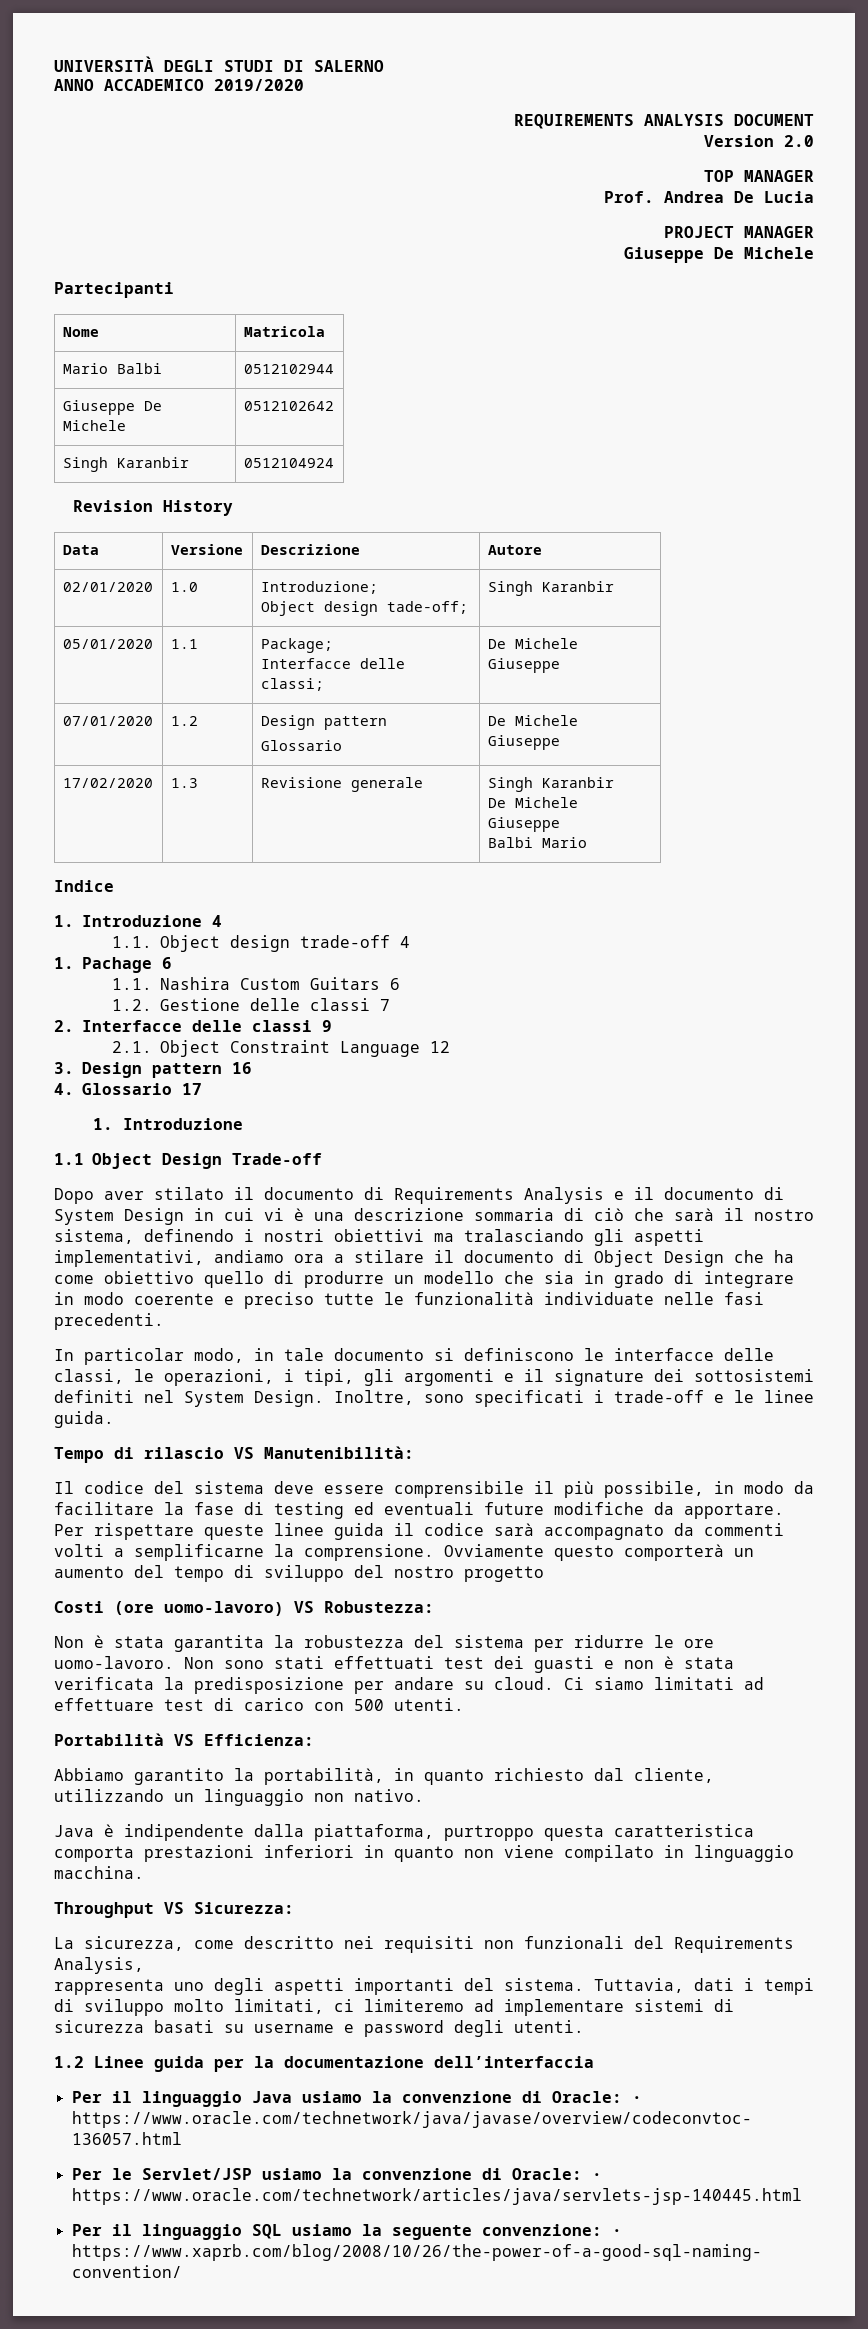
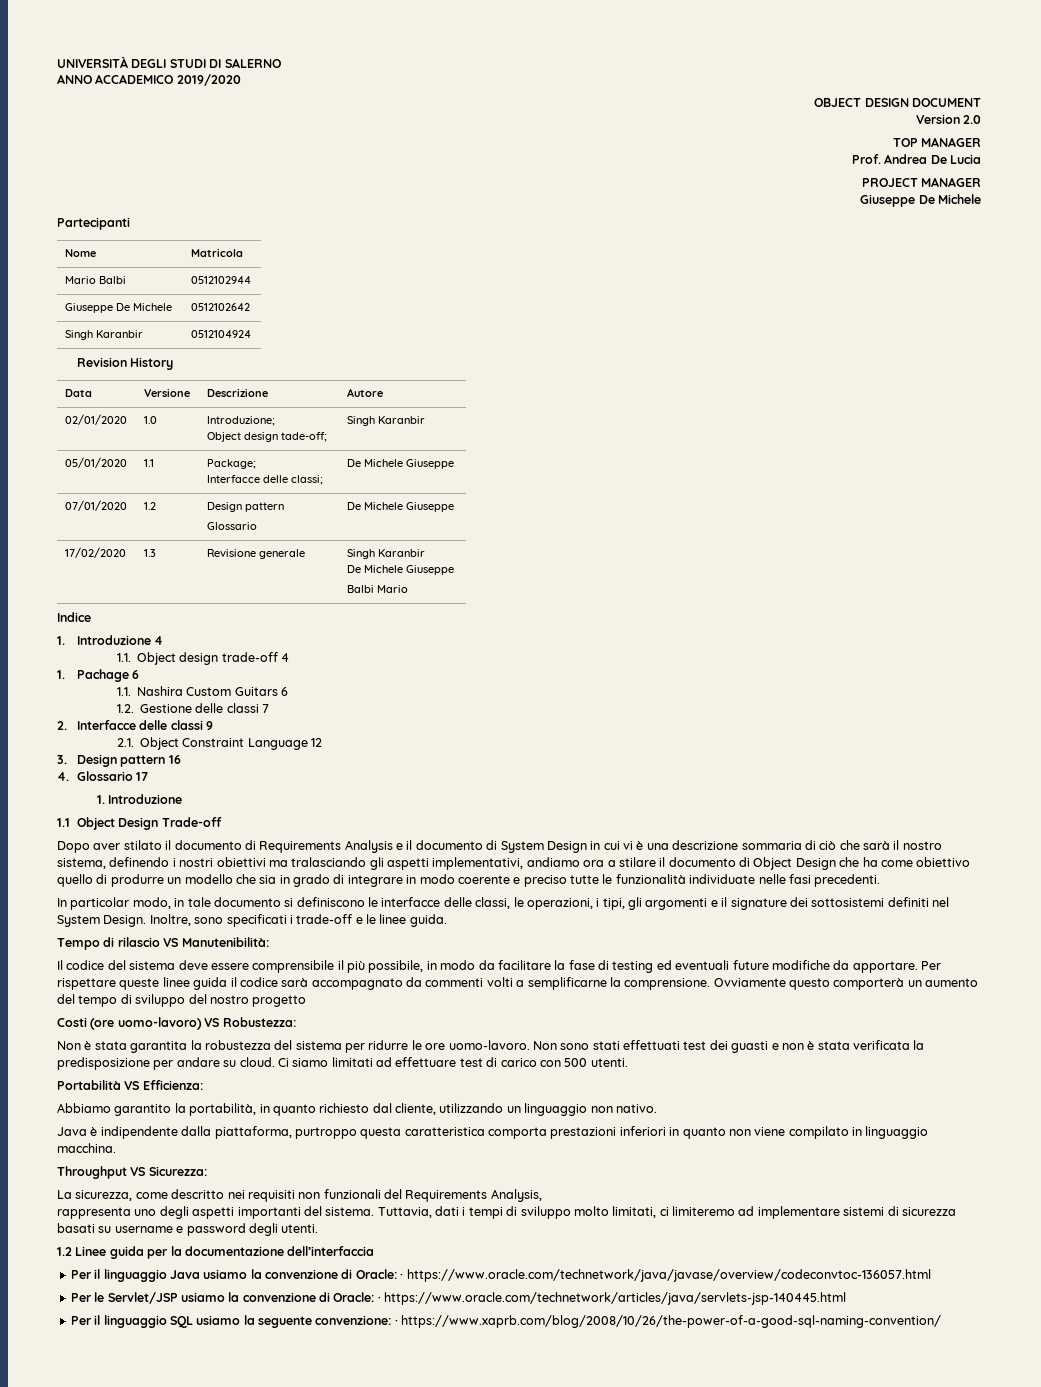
[514,114,724,129] REQUIREMENTS ANALYSIS -> [814,98,909,107] OBJECT DESIGN

